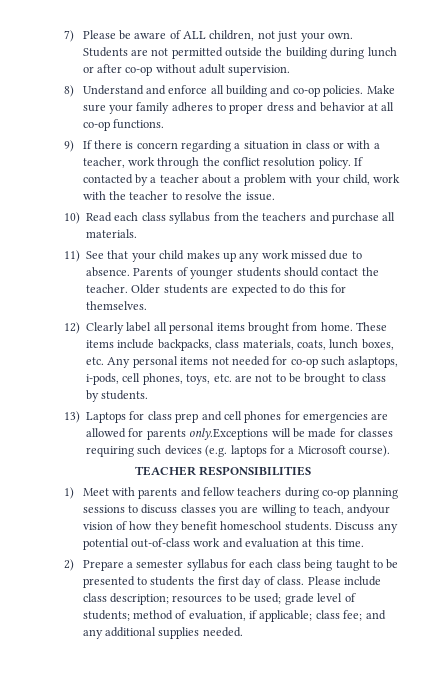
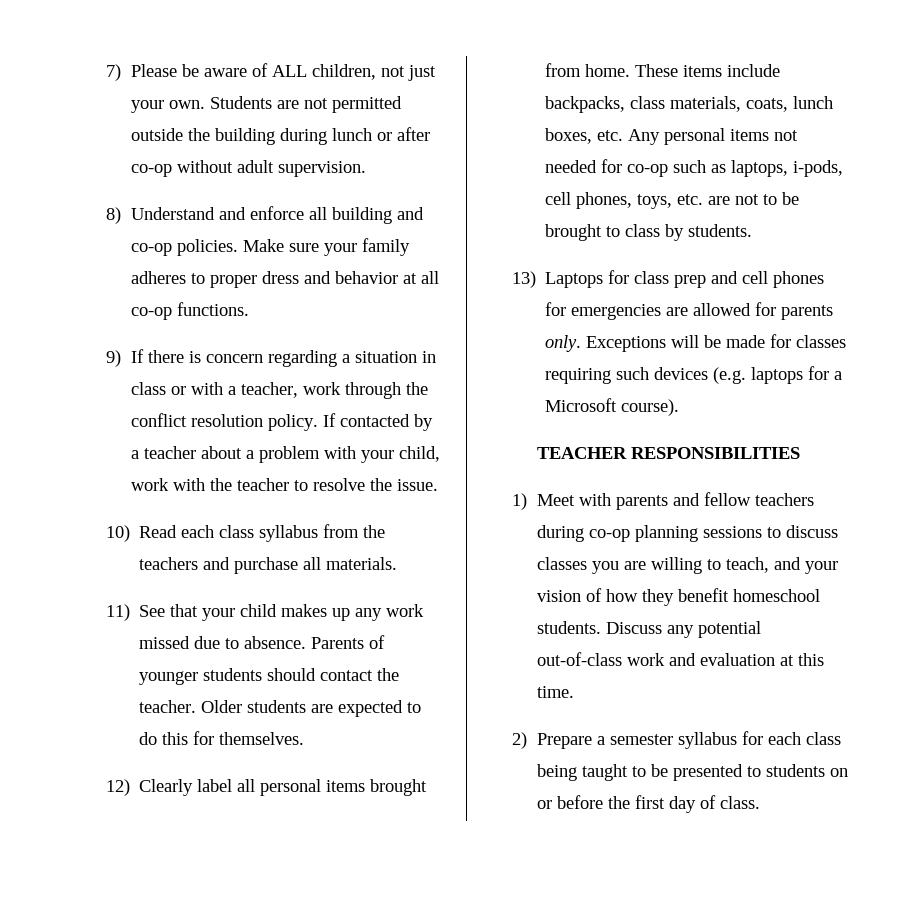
[348,356,399,368] aslaptops, -> [711,160,789,177] as laptops,
[189,428,269,440] only.Exceptions -> [545,335,667,352] only. Exceptions
[346,504,390,516] andyour -> [773,557,838,574] and your
(195, 581) none -> [829,768,848,777] [536,795,603,809] on or before
[307,576,381,586] [82,593,356,605] [82,610,386,622] [82,627,243,639] Please include class description; resources to be used; grade level of students; method of evaluation, if applicable; class fee; and any additional supplies needed. -> (760, 802) none

